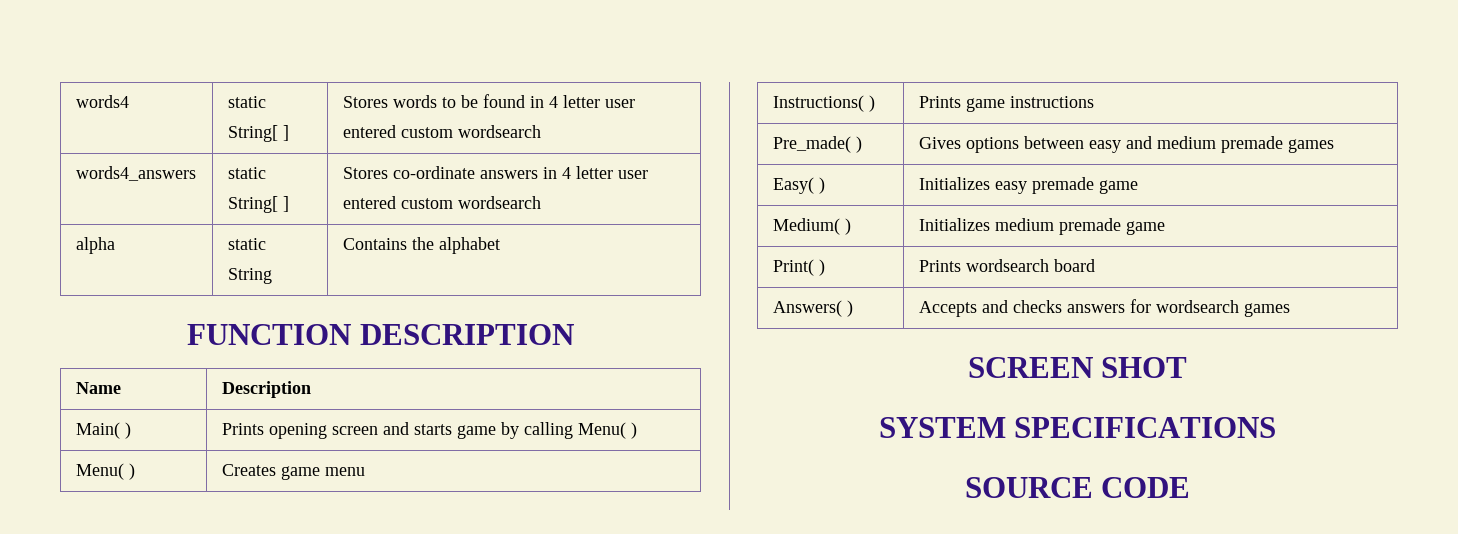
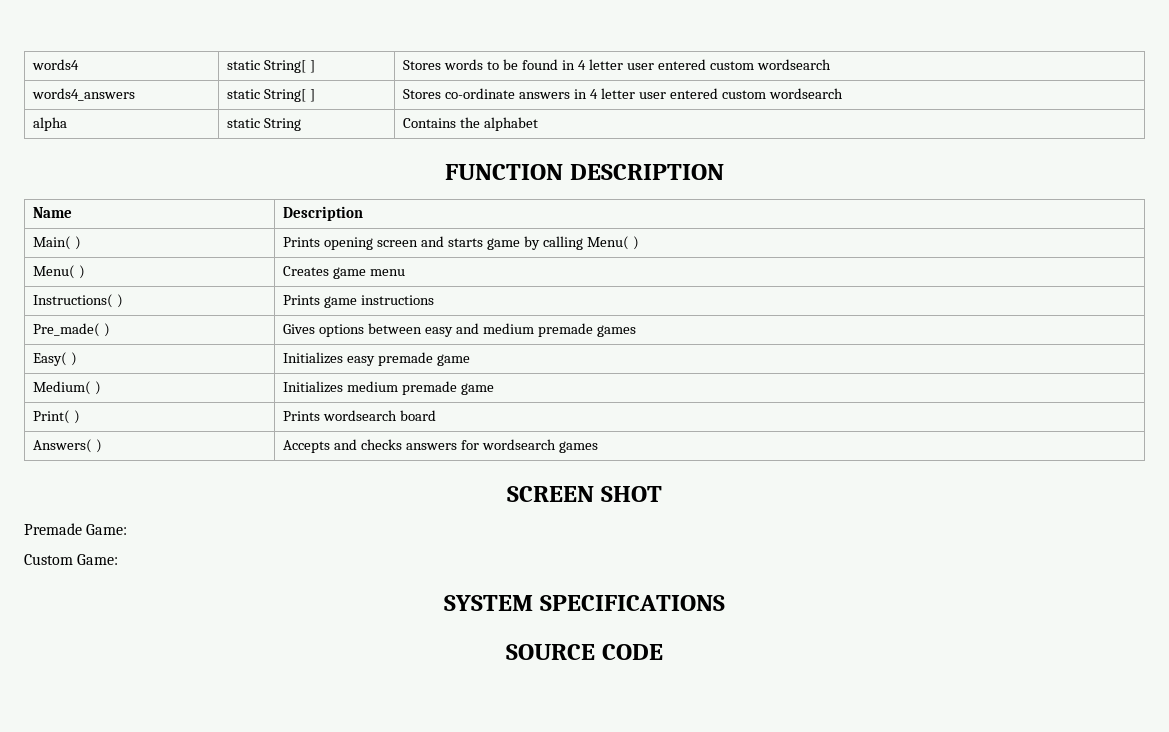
(1188, 367) none -> [24,523,128,535] [24,554,119,565] // Premade Game: // Custom Game:

